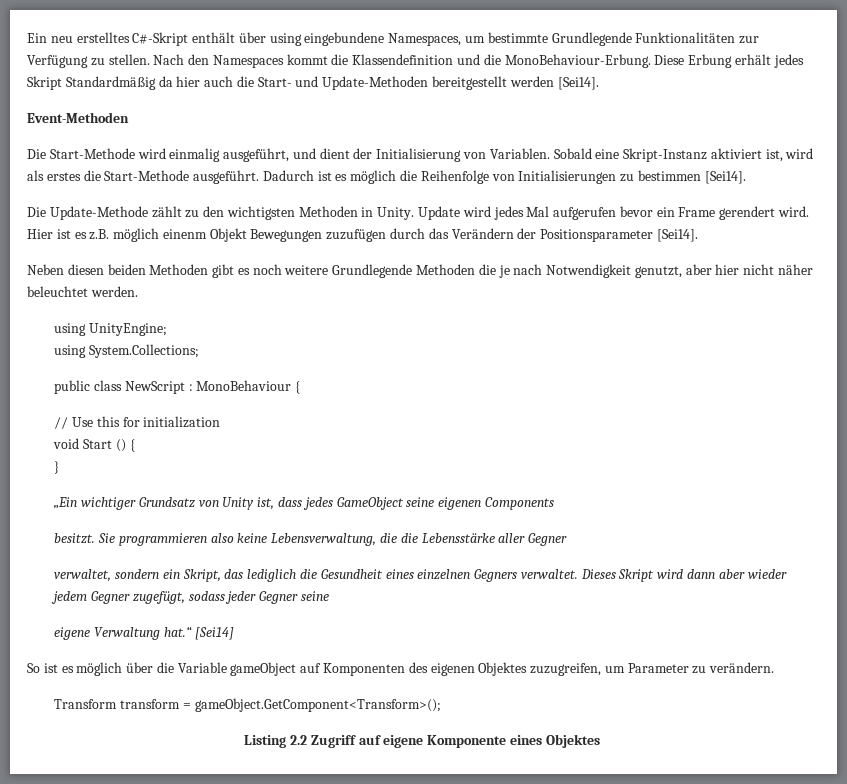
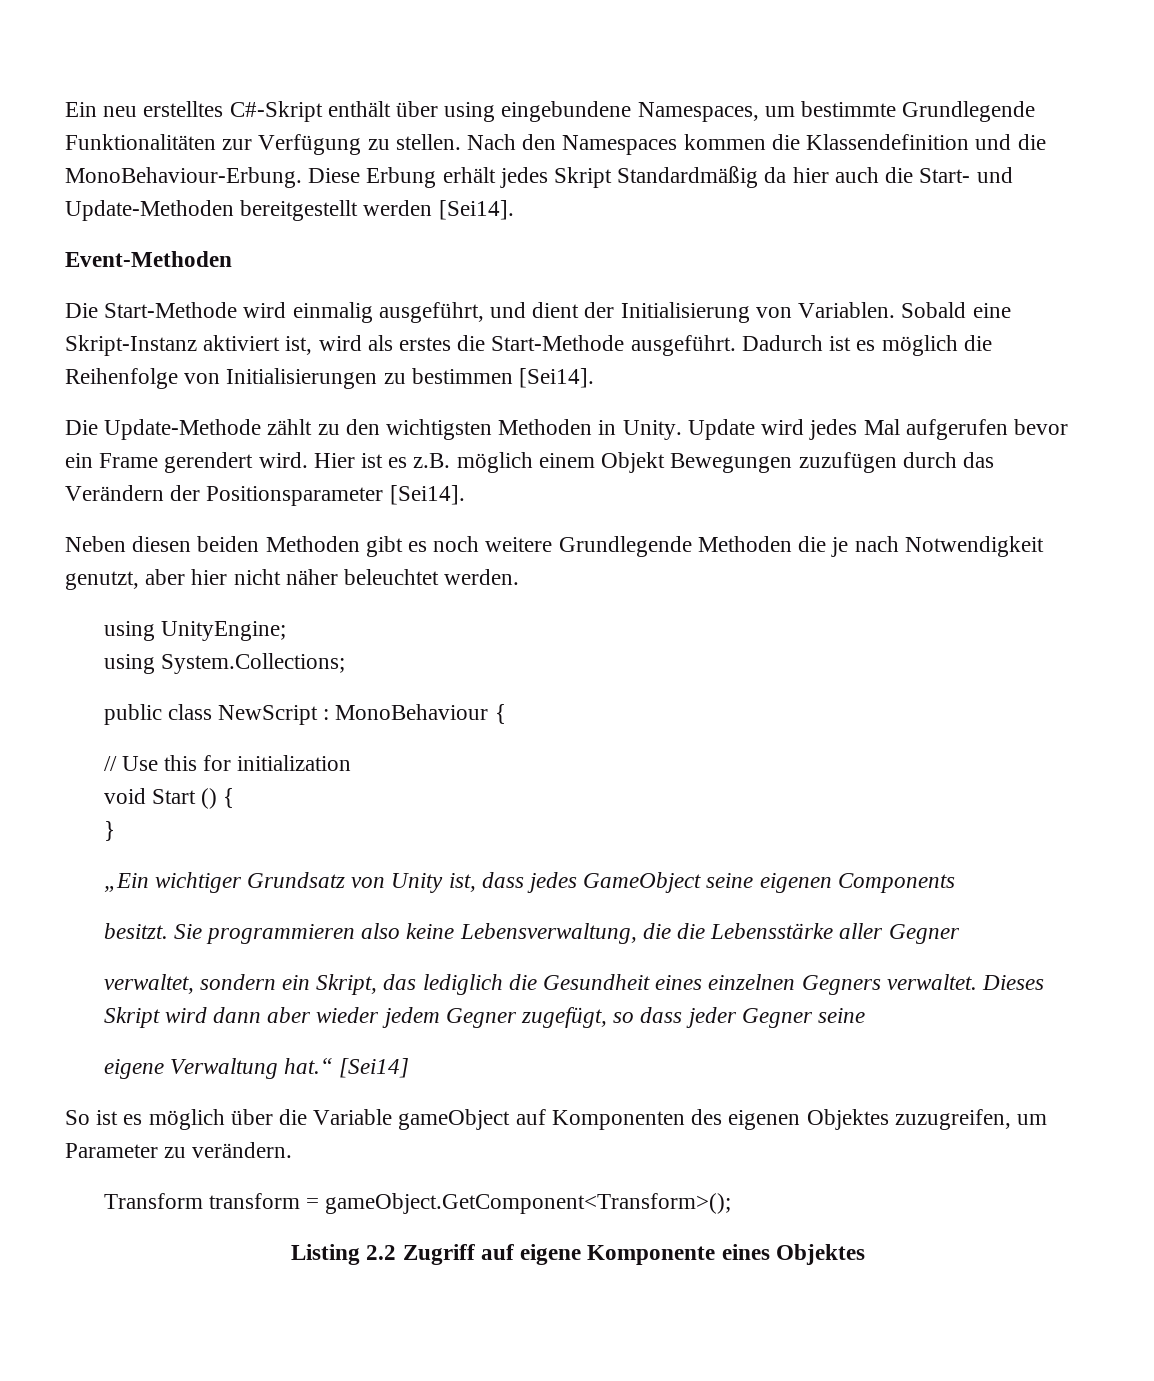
[286,54,328,65] kommt -> [683,134,766,150] kommen
[162,229,207,239] einenm -> [538,453,595,468] einem
[188,591,225,601] sodass -> [613,1007,683,1023] so dass

